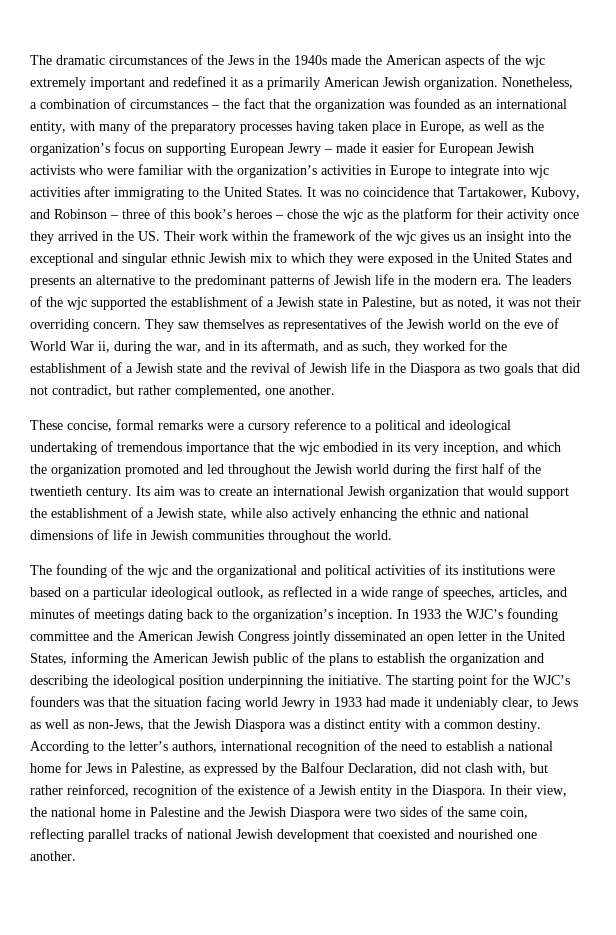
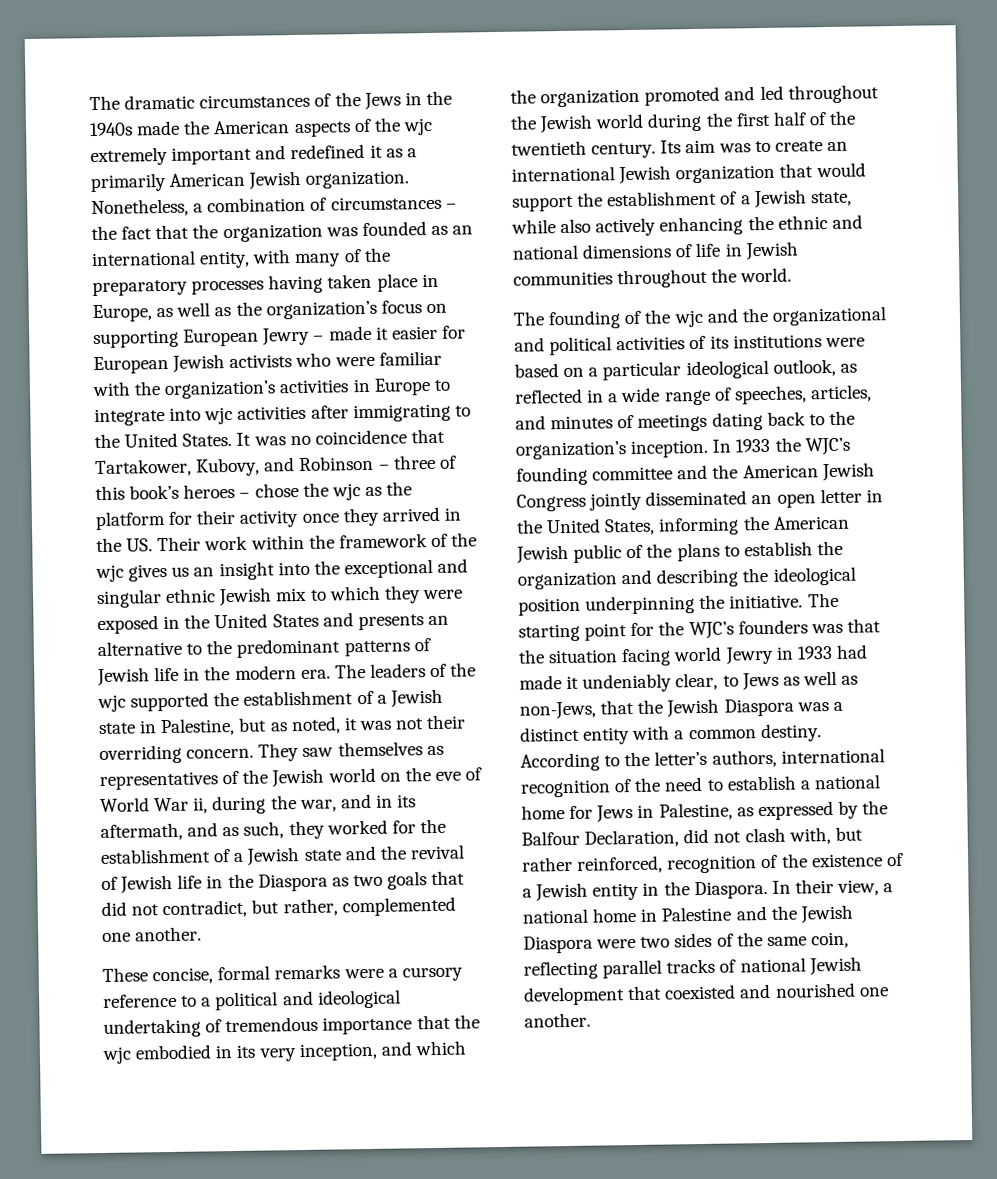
[138,385,261,398] rather complemented, -> [282,896,456,917] rather, complemented
[30,807,47,817] the -> [883,883,894,893] a

